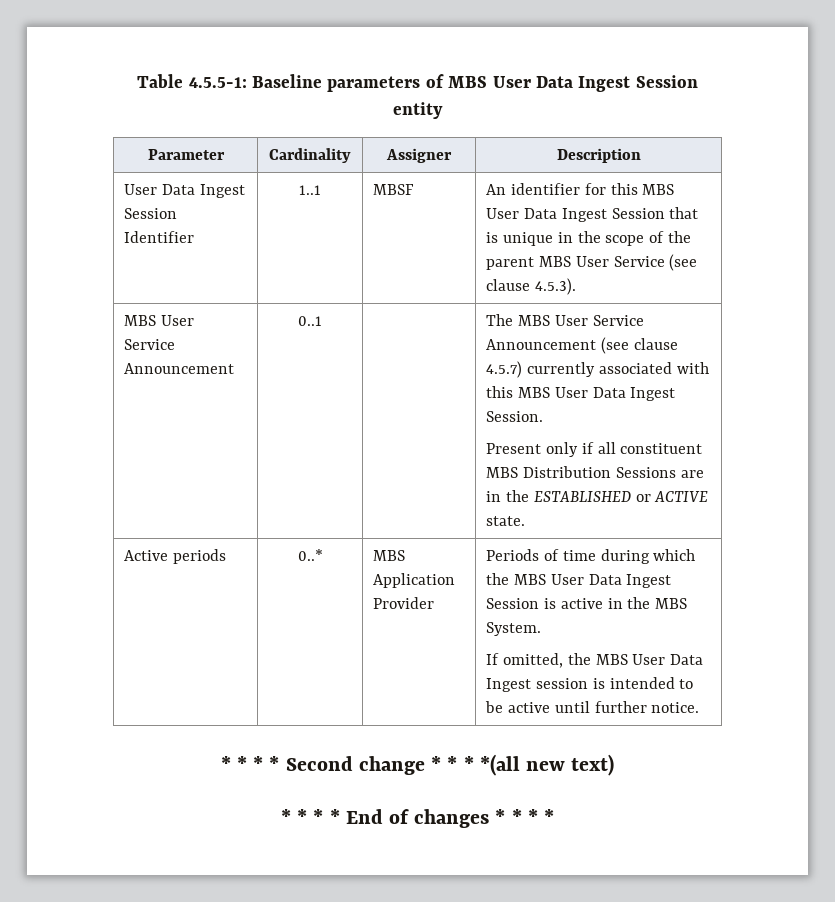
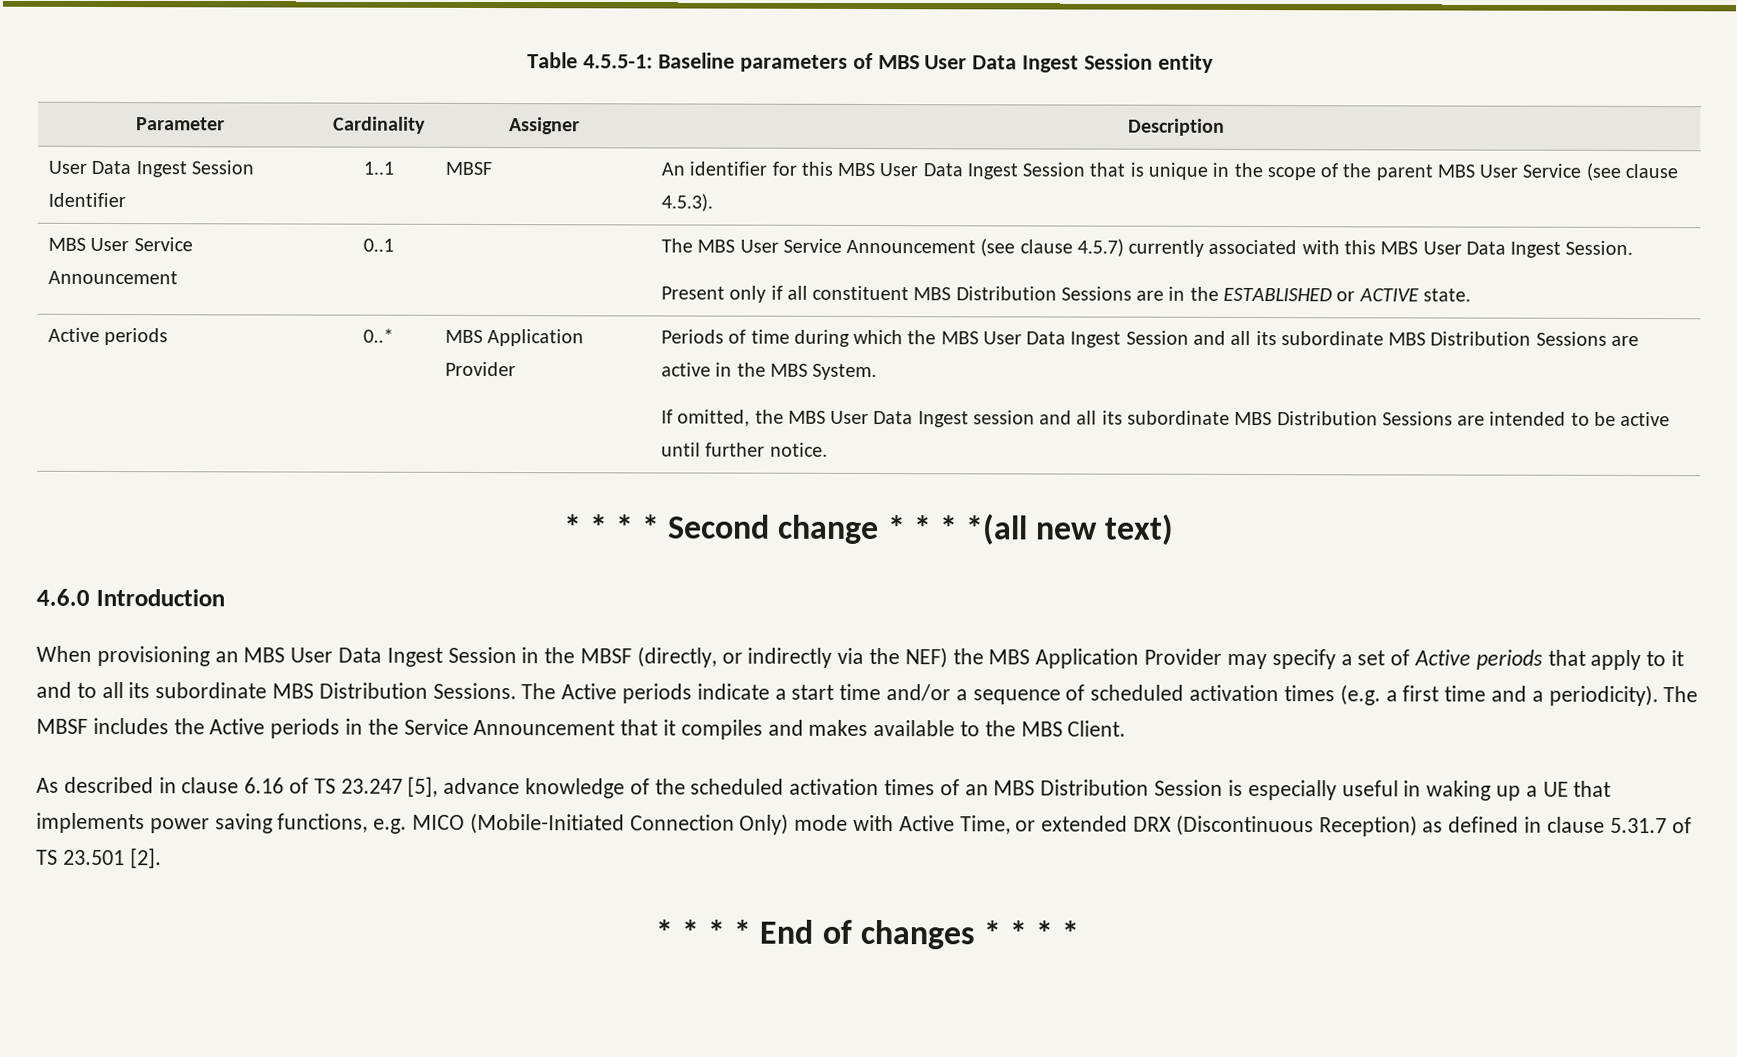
[543,598,556,609] is -> [1192,330,1639,347] and all its subordinate MBS Distribution Sessions are
[592,678,605,689] is -> [1039,410,1486,426] and all its subordinate MBS Distribution Sessions are
(615, 765) none -> [36,588,225,607] [36,645,1684,671] [36,681,1699,707] [36,717,1127,740] [36,776,1612,801] [36,812,1692,837] [36,848,162,869] // 4.6.0 Introduction // When provisioning an MBS User Data Ingest Session in the MBSF (directly, or indirectly via the NEF) the MBS Application Provider may specify a set of Active periods that apply to it and to all its subordinate MBS Distribution Sessions. The Active periods indicate a start time and/or a sequence of scheduled activation times (e.g. a first time and a periodicity). The MBSF includes the Active periods in the Service Announcement that it compiles and makes available to the MBS Client. // As described in clause 6.16 of TS 23.247 [5], advance knowledge of the scheduled activation times of an MBS Distribution Session is especially useful in waking up a UE that implements power saving functions, e.g. MICO (Mobile-Initiated Connection Only) mode with Active Time, or extended DRX (Discontinuous Reception) as defined in clause 5.31.7 of TS 23.501 [2].

